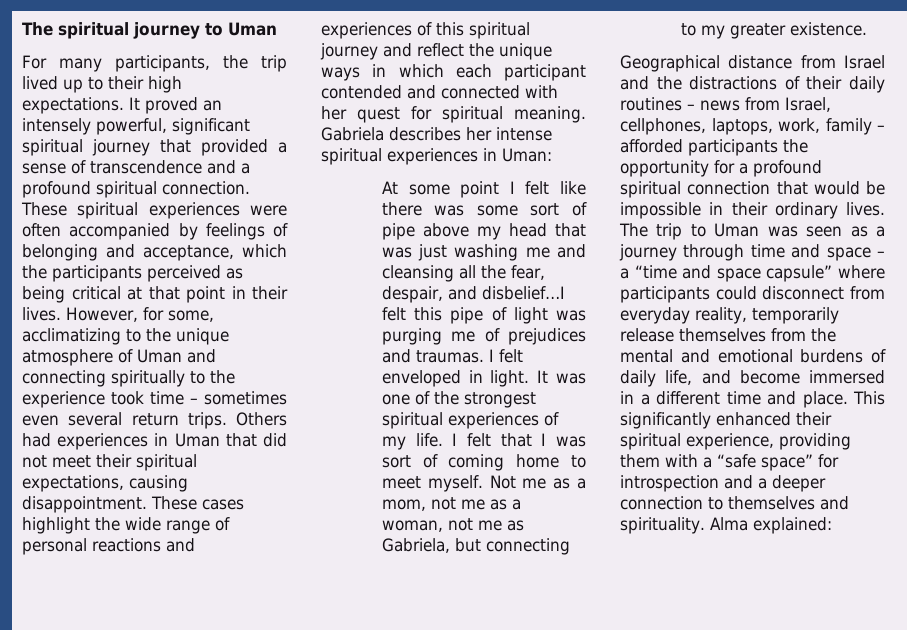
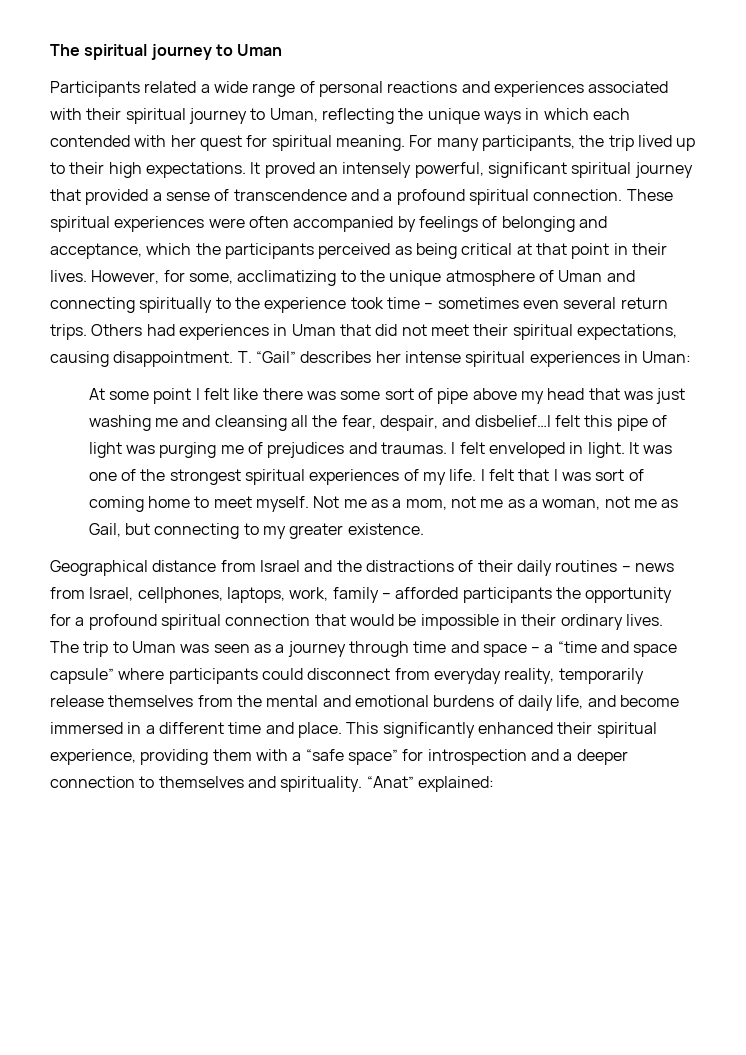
(277, 29) none -> [50,81,669,97] [50,108,630,124] [50,135,405,151] Participants related a wide range of personal reactions and experiences associated with their spiritual journey to Uman, reflecting the unique ways in which each contended with her quest for spiritual meaning.
[151,496,244,510] [22,517,230,534] [22,538,195,555] [321,22,530,39] [320,43,552,60] [321,64,586,81] [321,85,558,99] [321,106,586,123] [321,127,384,141] These cases highlight the wide range of personal reactions and experiences of this spiritual journey and reflect the unique ways in which each participant contended and connected with her quest for spiritual meaning. Gabriela -> [237,351,296,363] T. “Gail”
[381,538,450,553] Gabriela, -> [88,523,121,537] Gail,
[709,517,748,531] Alma -> [366,776,414,788] “Anat”

